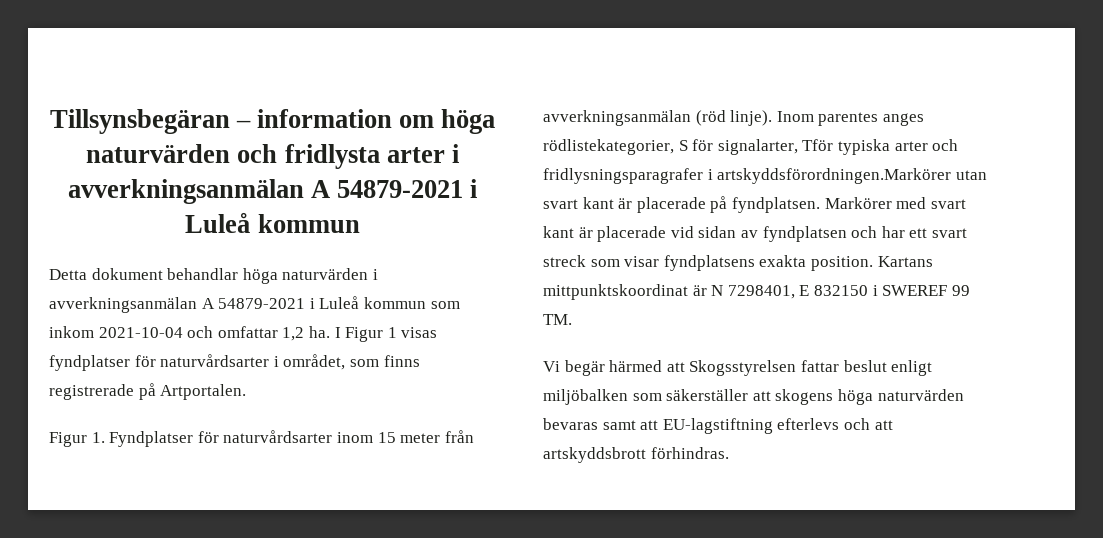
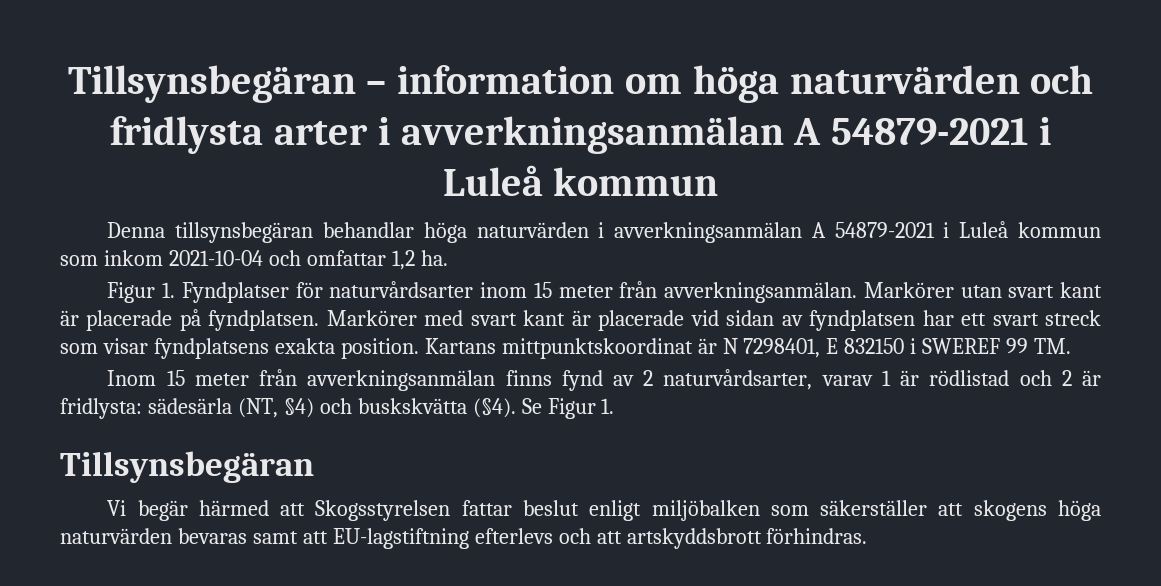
[49,268,163,280] Detta dokument -> [107,222,314,243] Denna tillsynsbegäran
[334,327,438,342] [49,354,420,371] [49,383,247,400] I Figur 1 visas fyndplatser för naturvårdsarter i området, som finns registrerade på Artportalen. -> (448, 258) none
[543,110,924,126] [543,139,959,155] [543,168,952,184] avverkningsanmälan (röd linje). Inom parentes anges rödlistekategorier, S för signalarter, Tför typiska arter och fridlysningsparagrafer i artskyddsförordningen.Markörer -> [664,282,954,303] avverkningsanmälan. Markörer
[851,226,878,238] och -> (916, 320) none
(572, 319) none -> [107,369,1101,391] [60,398,615,419] [60,451,314,483] // Inom 15 meter från avverkningsanmälan finns fynd av 2 naturvårdsarter, varav 1 är rödlistad och 2 är fridlysta: sädesärla (NT, §4) och buskskvätta (§4). Se Figur 1. // Tillsynsbegäran

